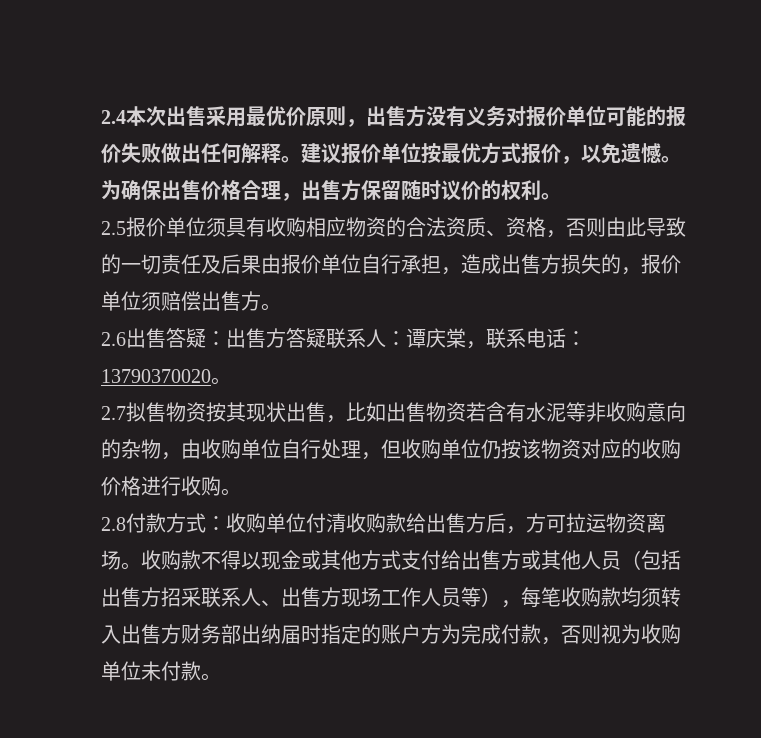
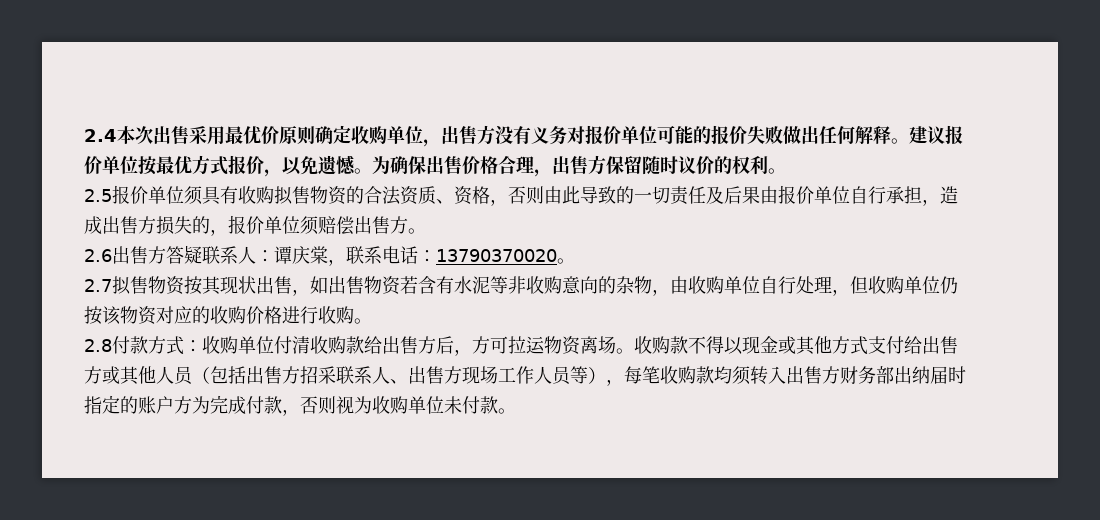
(346, 116) none -> [315,125,423,145] 确定收购单位
[306,217,346,237] 相应 -> [274,186,310,205] 拟售
[166,328,266,348] 答疑：出售 -> (148, 255) none
[346,402,366,421] 比 -> (310, 292) none

